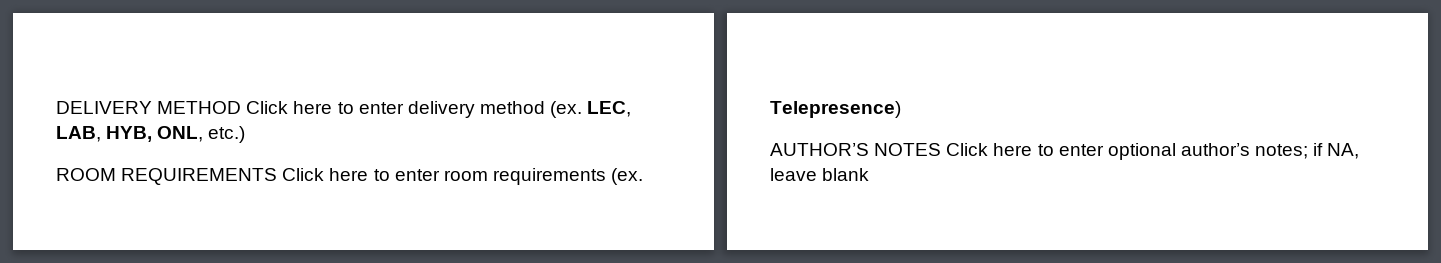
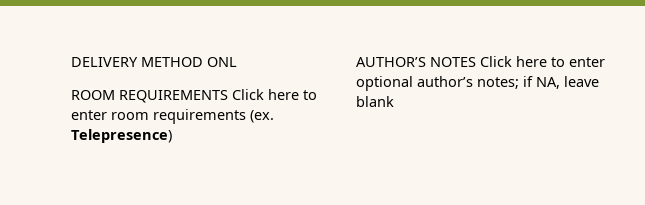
[246,101,632,118] [56,126,246,143] Click here to enter delivery method (ex. LEC, LAB, HYB, ONL, etc.) -> [207,57,237,67] ONL

